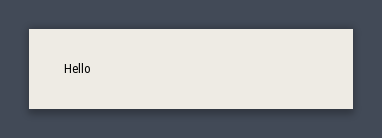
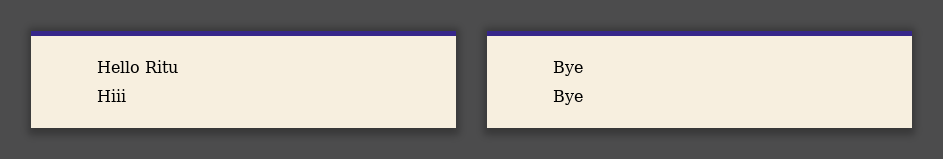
(91, 68) none -> [145,60,178,73] [97,89,126,102] [553,61,583,76] [553,90,583,105] Ritu // Hiii // Bye // Bye

